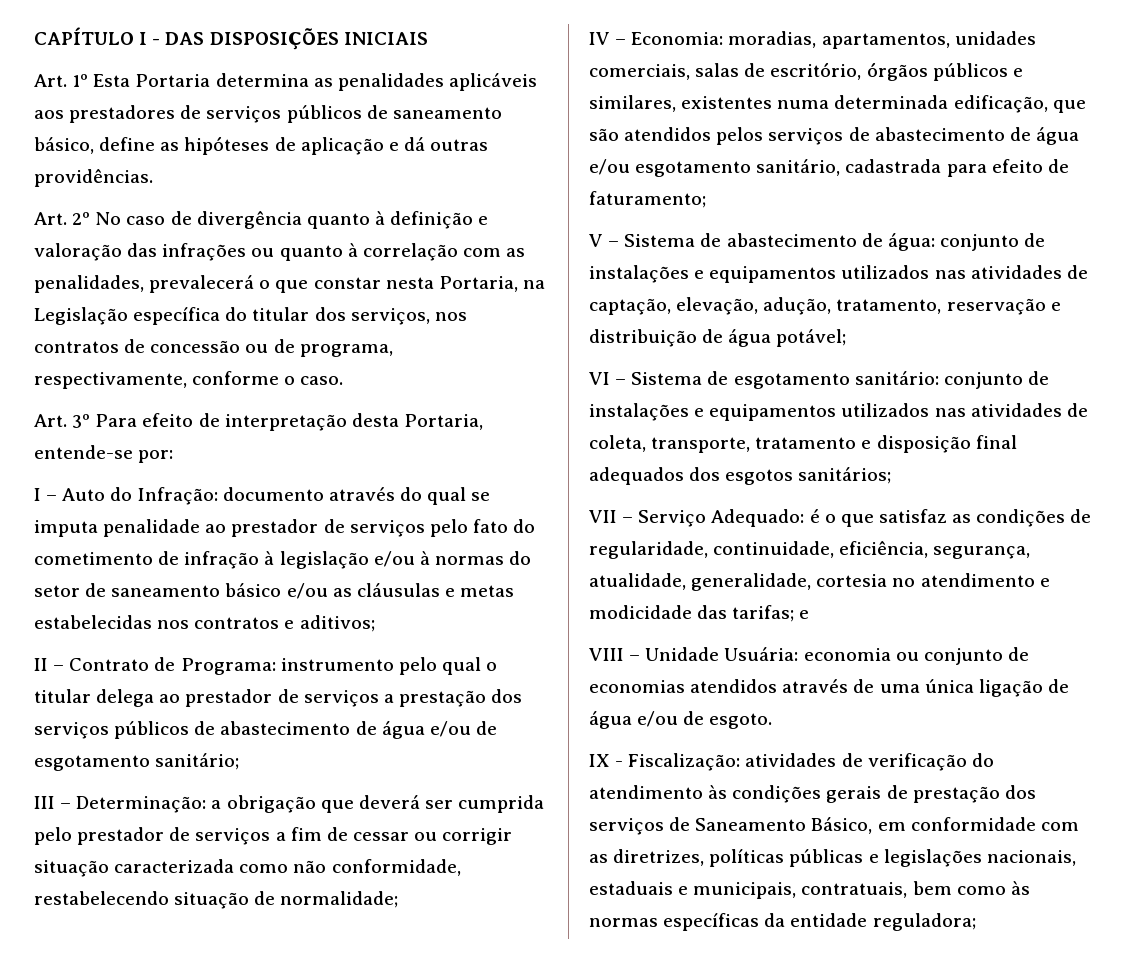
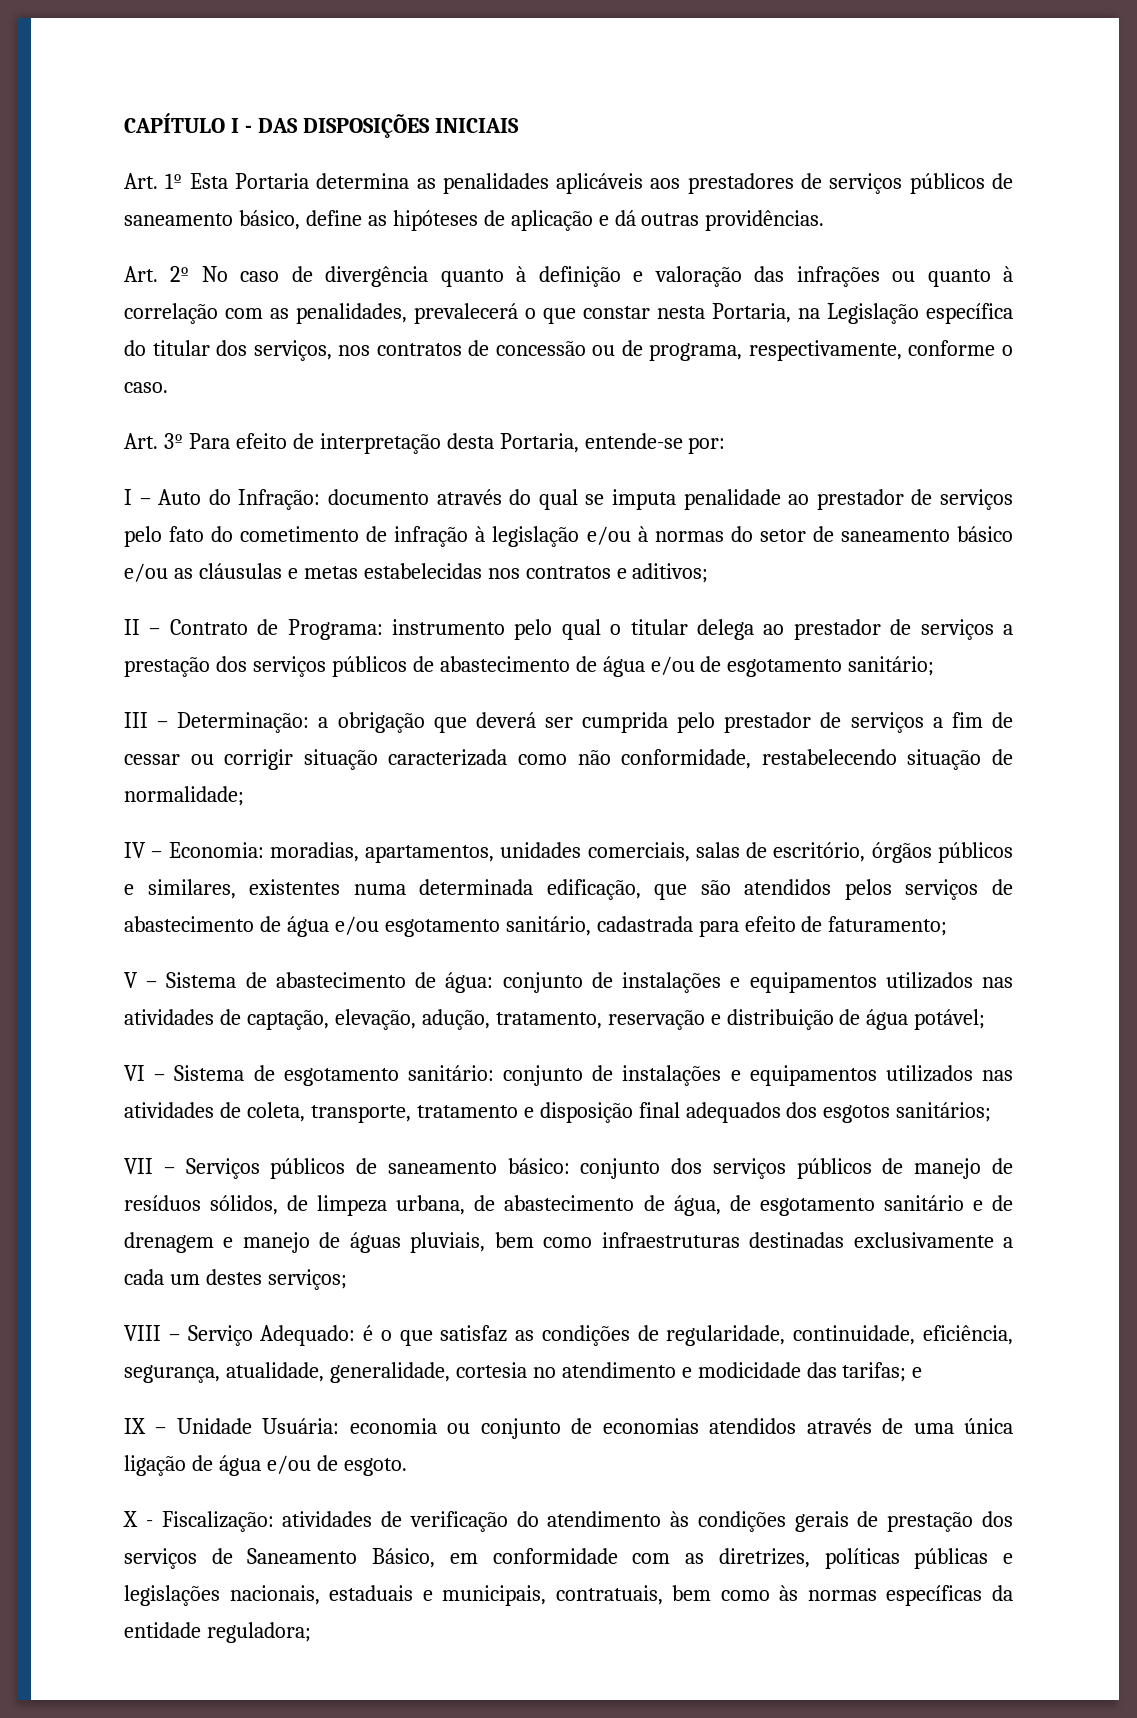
(634, 520) none -> [185,1158,1013,1179] [124,1195,1014,1216] [124,1232,1013,1253] [124,1269,347,1290] [124,1325,180,1341] Serviços públicos de saneamento básico: conjunto dos serviços públicos de manejo de resíduos sólidos, de limpeza urbana, de abastecimento de água, de esgotamento sanitário e de drenagem e manejo de águas pluviais, bem como infraestruturas destinadas exclusivamente a cada um destes serviços; // VIII –
[589,648,624,661] VIII -> [124,1418,146,1434] IX
[589,754,610,767] IX -> [123,1511,138,1527] X

